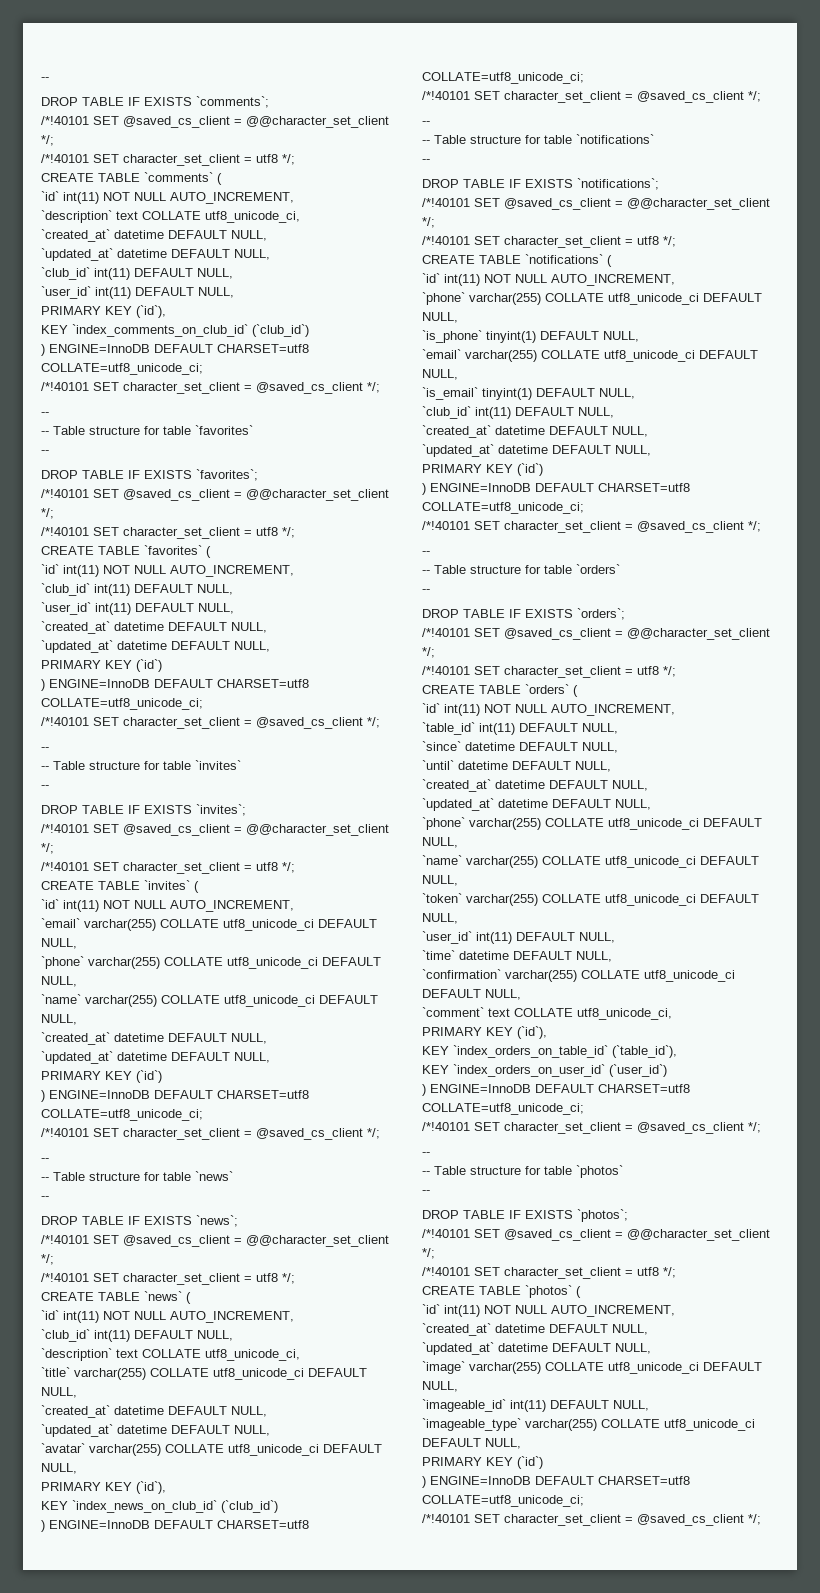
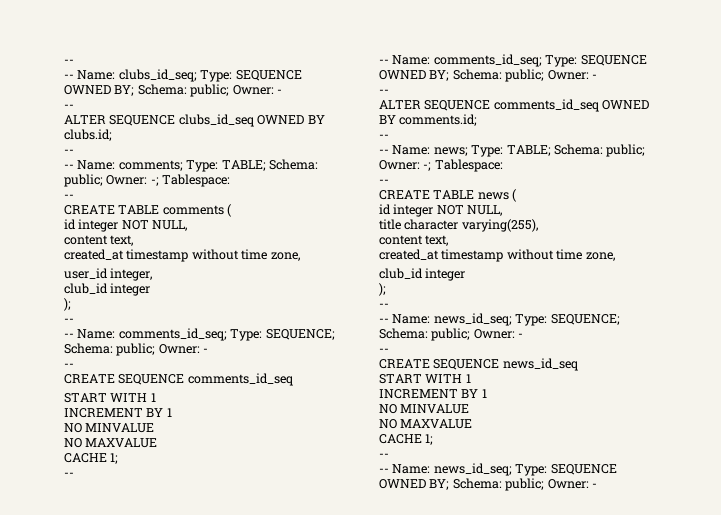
[41,77,49,81] [41,96,269,108] [41,116,389,128] [41,135,54,146] [41,154,295,166] [41,172,222,185] [41,191,294,204] [41,210,300,223] [41,229,267,242] [41,248,270,261] [41,267,233,280] [41,286,234,299] [41,305,166,318] [41,324,309,337] [41,344,309,356] [41,363,203,375] [41,382,380,394] [41,412,49,416] [41,425,253,435] [41,450,49,454] [41,469,258,481] [41,489,389,501] [41,508,54,519] [41,527,295,539] [41,545,211,558] [41,564,294,577] [41,583,233,596] [41,602,234,615] [41,621,267,634] [41,640,270,653] [41,659,162,672] [41,679,309,691] [41,698,203,710] [41,717,380,729] [41,747,49,751] [41,760,241,770] [41,785,49,789] [41,804,246,816] [41,824,389,836] [41,843,54,854] [41,862,295,874] [41,880,199,893] [41,899,294,912] [41,918,377,931] [41,938,77,949] [41,956,381,969] [41,976,77,987] [41,994,378,1007] [41,1014,77,1025] [41,1032,267,1045] [41,1051,270,1064] [41,1070,162,1083] [41,1090,309,1102] [41,1109,203,1121] [41,1128,380,1140] [41,1158,49,1162] [41,1171,233,1181] [41,1196,49,1200] [41,1215,238,1227] [41,1235,389,1247] [41,1254,54,1265] [41,1273,295,1285] [41,1291,191,1304] [41,1310,294,1323] [41,1329,233,1342] [41,1348,300,1361] [41,1367,367,1380] [41,1387,77,1398] [41,1405,267,1418] [41,1424,270,1437] [41,1443,382,1456] [41,1463,77,1474] [41,1481,166,1494] [41,1500,278,1513] [41,1520,309,1532] [422,72,584,84] [422,91,761,103] [422,121,430,125] [422,134,654,144] [422,159,430,163] [422,178,659,190] [422,198,770,210] [422,217,435,228] [422,236,676,248] [422,254,612,267] [422,273,675,286] [422,292,762,305] [422,312,458,323] [422,330,639,343] [422,349,758,362] [422,369,458,380] [422,387,635,400] [422,406,614,419] [422,425,648,438] [422,444,651,457] [422,463,543,476] [422,483,690,495] [422,502,584,514] [422,521,761,533] [422,551,430,555] [422,564,620,574] [422,589,430,593] [422,608,625,620] [422,628,770,640] [422,647,435,658] [422,666,676,678] [422,684,578,697] [422,703,675,716] [422,722,618,735] [422,741,618,753] [422,760,611,772] [422,779,648,792] [422,798,651,811] [422,817,762,830] [422,837,458,848] [422,855,759,868] [422,875,458,886] [422,893,759,906] [422,913,458,924] [422,931,615,944] [422,950,612,962] [422,969,735,982] [422,989,521,1000] [422,1007,672,1020] [422,1026,547,1039] [422,1045,677,1058] [422,1064,667,1077] [422,1084,690,1096] [422,1103,584,1115] [422,1122,761,1134] [422,1152,430,1156] [422,1165,623,1178] [422,1190,430,1194] [422,1209,628,1222] [422,1229,770,1241] [422,1248,435,1259] [422,1267,676,1279] [422,1285,581,1298] [422,1304,675,1317] [422,1323,648,1336] [422,1342,651,1355] [422,1361,762,1374] [422,1381,458,1392] [422,1399,649,1412] [422,1418,755,1431] [422,1438,521,1449] [422,1456,543,1469] [422,1476,690,1488] [422,1495,584,1507] [422,1514,761,1526] -- // DROP TABLE IF EXISTS `comments`; // /*!40101 SET @saved_cs_client = @@character_set_client */; // /*!40101 SET character_set_client = utf8 */; // CREATE TABLE `comments` ( // `id` int(11) NOT NULL AUTO_INCREMENT, // `description` text COLLATE utf8_unicode_ci, // `created_at` datetime DEFAULT NULL, // `updated_at` datetime DEFAULT NULL, // `club_id` int(11) DEFAULT NULL, // `user_id` int(11) DEFAULT NULL, // PRIMARY KEY (`id`), // KEY `index_comments_on_club_id` (`club_id`) // ) ENGINE=InnoDB DEFAULT CHARSET=utf8 COLLATE=utf8_unicode_ci; // /*!40101 SET character_set_client = @saved_cs_client */; // -- // -- Table structure for table `favorites` // -- // DROP TABLE IF EXISTS `favorites`; // /*!40101 SET @saved_cs_client = @@character_set_client */; // /*!40101 SET character_set_client = utf8 */; // CREATE TABLE `favorites` ( // `id` int(11) NOT NULL AUTO_INCREMENT, // `club_id` int(11) DEFAULT NULL, // `user_id` int(11) DEFAULT NULL, // `created_at` datetime DEFAULT NULL, // `updated_at` datetime DEFAULT NULL, // PRIMARY KEY (`id`) // ) ENGINE=InnoDB DEFAULT CHARSET=utf8 COLLATE=utf8_unicode_ci; // /*!40101 SET character_set_client = @saved_cs_client */; // -- // -- Table structure for table `invites` // -- // DROP TABLE IF EXISTS `invites`; // /*!40101 SET @saved_cs_client = @@character_set_client */; // /*!40101 SET character_set_client = utf8 */; // CREATE TABLE `invites` ( // `id` int(11) NOT NULL AUTO_INCREMENT, // `email` varchar(255) COLLATE utf8_unicode_ci DEFAULT NULL, // `phone` varchar(255) COLLATE utf8_unicode_ci DEFAULT NULL, // `name` varchar(255) COLLATE utf8_unicode_ci DEFAULT NULL, // `created_at` datetime DEFAULT NULL, // `updated_at` datetime DEFAULT NULL, // PRIMARY KEY (`id`) // ) ENGINE=InnoDB DEFAULT CHARSET=utf8 COLLATE=utf8_unicode_ci; // /*!40101 SET character_set_client = @saved_cs_client */; // -- // -- Table structure for table `news` // -- // DROP TABLE IF EXISTS `news`; // /*!40101 SET @saved_cs_client = @@character_set_client */; // /*!40101 SET character_set_client = utf8 */; // CREATE TABLE `news` ( // `id` int(11) NOT NULL AUTO_INCREMENT, // `club_id` int(11) DEFAULT NULL, // `description` text COLLATE utf8_unicode_ci, // `title` varchar(255) COLLATE utf8_unicode_ci DEFAULT NULL, // `created_at` datetime DEFAULT NULL, // `updated_at` datetime DEFAULT NULL, // `avatar` varchar(255) COLLATE utf8_unicode_ci DEFAULT NULL, // PRIMARY KEY (`id`), // KEY `index_news_on_club_id` (`club_id`) // ) ENGINE=InnoDB DEFAULT CHARSET=utf8 COLLATE=utf8_unicode_ci; // /*!40101 SET character_set_client = @saved_cs_client */; // -- // -- Table structure for table `notifications` // -- // DROP TABLE IF EXISTS `notifications`; // /*!40101 SET @saved_cs_client = @@character_set_client */; // /*!40101 SET character_set_client = utf8 */; // CREATE TABLE `notifications` ( // `id` int(11) NOT NULL AUTO_INCREMENT, // `phone` varchar(255) COLLATE utf8_unicode_ci DEFAULT NULL, // `is_phone` tinyint(1) DEFAULT NULL, // `email` varchar(255) COLLATE utf8_unicode_ci DEFAULT NULL, // `is_email` tinyint(1) DEFAULT NULL, // `club_id` int(11) DEFAULT NULL, // `created_at` datetime DEFAULT NULL, // `updated_at` datetime DEFAULT NULL, // PRIMARY KEY (`id`) // ) ENGINE=InnoDB DEFAULT CHARSET=utf8 COLLATE=utf8_unicode_ci; // /*!40101 SET character_set_client = @saved_cs_client */; // -- // -- Table structure for table `orders` // -- // DROP TABLE IF EXISTS `orders`; // /*!40101 SET @saved_cs_client = @@character_set_client */; // /*!40101 SET character_set_client = utf8 */; // CREATE TABLE `orders` ( // `id` int(11) NOT NULL AUTO_INCREMENT, // `table_id` int(11) DEFAULT NULL, // `since` datetime DEFAULT NULL, // `until` datetime DEFAULT NULL, // `created_at` datetime DEFAULT NULL, // `updated_at` datetime DEFAULT NULL, // `phone` varchar(255) COLLATE utf8_unicode_ci DEFAULT NULL, // `name` varchar(255) COLLATE utf8_unicode_ci DEFAULT NULL, // `token` varchar(255) COLLATE utf8_unicode_ci DEFAULT NULL, // `user_id` int(11) DEFAULT NULL, // `time` datetime DEFAULT NULL, // `confirmation` varchar(255) COLLATE utf8_unicode_ci DEFAULT NULL, // `comment` text COLLATE utf8_unicode_ci, // PRIMARY KEY (`id`), // KEY `index_orders_on_table_id` (`table_id`), // KEY `index_orders_on_user_id` (`user_id`) // ) ENGINE=InnoDB DEFAULT CHARSET=utf8 COLLATE=utf8_unicode_ci; // /*!40101 SET character_set_client = @saved_cs_client */; // -- // -- Table structure for table `photos` // -- // DROP TABLE IF EXISTS `photos`; // /*!40101 SET @saved_cs_client = @@character_set_client */; // /*!40101 SET character_set_client = utf8 */; // CREATE TABLE `photos` ( // `id` int(11) NOT NULL AUTO_INCREMENT, // `created_at` datetime DEFAULT NULL, // `updated_at` datetime DEFAULT NULL, // `image` varchar(255) COLLATE utf8_unicode_ci DEFAULT NULL, // `imageable_id` int(11) DEFAULT NULL, // `imageable_type` varchar(255) COLLATE utf8_unicode_ci DEFAULT NULL, // PRIMARY KEY (`id`) // ) ENGINE=InnoDB DEFAULT CHARSET=utf8 COLLATE=utf8_unicode_ci; // /*!40101 SET character_set_client = @saved_cs_client */; -> [64,59,74,64] [64,69,302,82] [64,84,282,97] [64,104,74,109] [64,114,325,127] [64,129,112,141] [64,149,74,154] [64,159,318,172] [64,174,231,187] [64,194,74,199] [64,204,232,217] [64,219,188,232] [64,235,134,246] [64,249,300,262] [64,268,153,281] [64,283,151,296] [64,298,71,311] [64,318,74,323] [64,328,335,341] [64,343,209,356] [64,363,74,368] [64,373,293,386] [64,393,156,403] [64,408,172,418] [64,423,155,433] [64,438,158,448] [64,453,119,464] [64,472,74,477] [379,54,647,67] [379,69,597,82] [379,89,389,94] [379,99,650,112] [379,114,478,126] [379,134,389,139] [379,144,646,157] [379,159,503,172] [379,179,389,184] [379,189,517,202] [379,204,503,217] [379,219,538,232] [379,235,449,246] [379,249,615,262] [379,268,466,281] [379,283,386,296] [379,303,389,308] [379,313,620,326] [379,328,524,341] [379,348,389,353] [379,358,578,371] [379,374,471,384] [379,389,487,399] [379,404,470,414] [379,419,473,429] [379,434,434,445] [379,453,389,458] [379,463,617,476] [379,478,597,491] -- // -- Name: clubs_id_seq; Type: SEQUENCE OWNED BY; Schema: public; Owner: - // -- // ALTER SEQUENCE clubs_id_seq OWNED BY clubs.id; // -- // -- Name: comments; Type: TABLE; Schema: public; Owner: -; Tablespace: // -- // CREATE TABLE comments ( // id integer NOT NULL, // content text, // created_at timestamp without time zone, // user_id integer, // club_id integer // ); // -- // -- Name: comments_id_seq; Type: SEQUENCE; Schema: public; Owner: - // -- // CREATE SEQUENCE comments_id_seq // START WITH 1 // INCREMENT BY 1 // NO MINVALUE // NO MAXVALUE // CACHE 1; // -- // -- Name: comments_id_seq; Type: SEQUENCE OWNED BY; Schema: public; Owner: - // -- // ALTER SEQUENCE comments_id_seq OWNED BY comments.id; // -- // -- Name: news; Type: TABLE; Schema: public; Owner: -; Tablespace: // -- // CREATE TABLE news ( // id integer NOT NULL, // title character varying(255), // content text, // created_at timestamp without time zone, // club_id integer // ); // -- // -- Name: news_id_seq; Type: SEQUENCE; Schema: public; Owner: - // -- // CREATE SEQUENCE news_id_seq // START WITH 1 // INCREMENT BY 1 // NO MINVALUE // NO MAXVALUE // CACHE 1; // -- // -- Name: news_id_seq; Type: SEQUENCE OWNED BY; Schema: public; Owner: -

